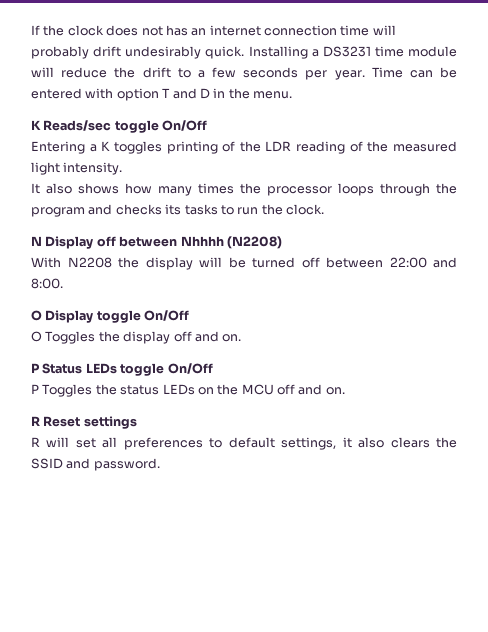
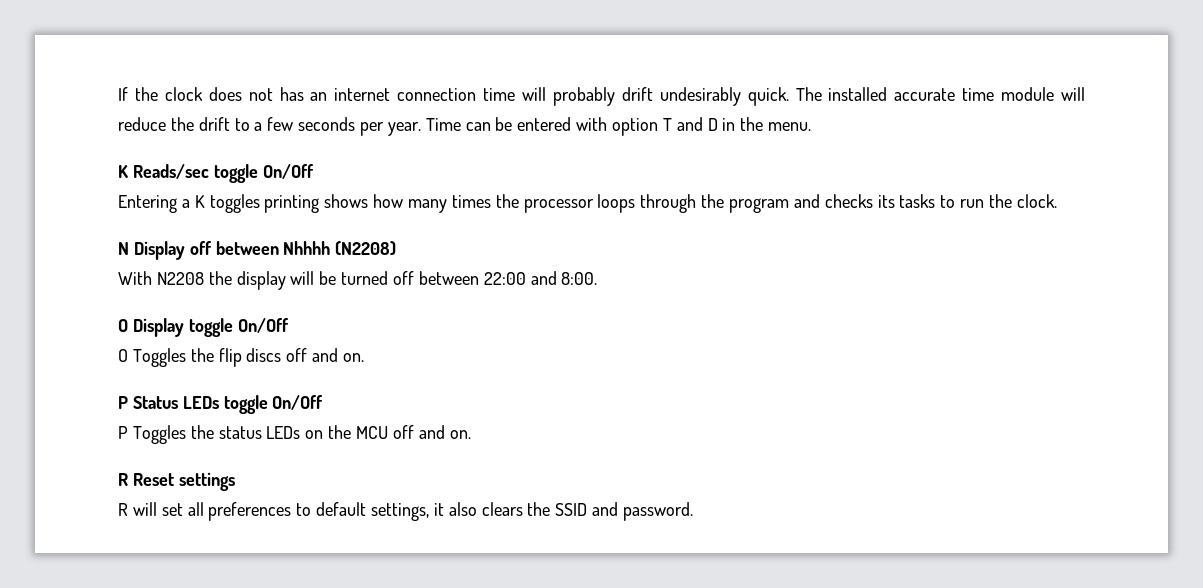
[248,46,371,59] Installing a DS3231 -> [795,87,956,101] The installed accurate
[222,141,457,154] [31,162,123,175] [31,183,72,194] of the LDR reading of the measured light intensity. // It also -> (320, 204) none
[123,331,171,344] display -> [218,348,282,367] flip discs

